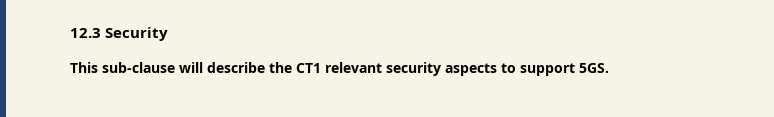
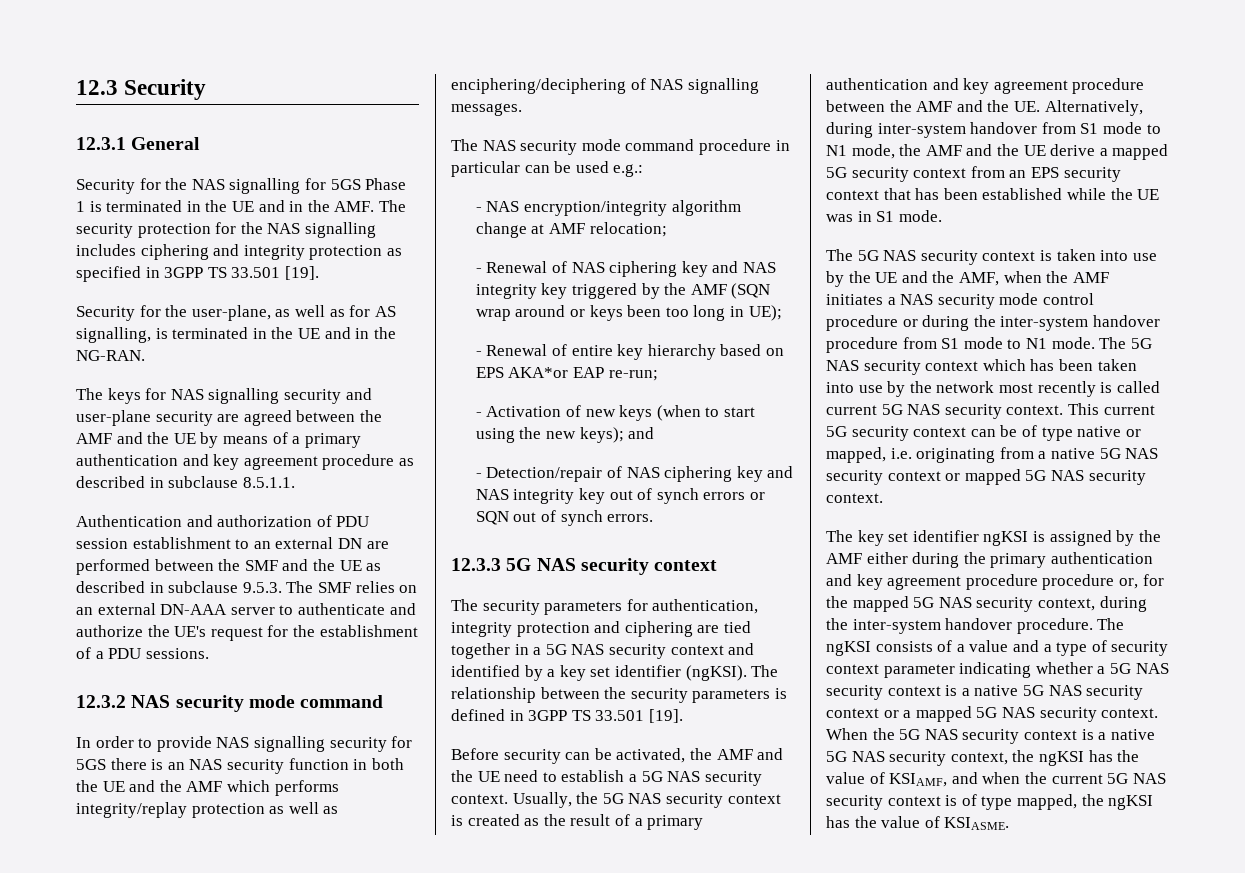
[70,62,609,76] This sub-clause will describe the CT1 relevant security aspects to support 5GS. -> [76,137,201,150] [76,178,407,194] [76,200,406,212] [76,222,376,238] [76,244,402,260] [76,266,319,282] [76,305,396,321] [76,327,396,343] [76,350,145,361] [76,388,372,404] [76,410,382,426] [76,432,361,448] [76,454,414,470] [76,476,295,488] [76,515,370,527] [76,537,389,549] [76,559,382,575] [76,581,418,593] [76,603,416,615] [76,625,418,641] [76,647,209,659] [76,695,384,712] [76,736,413,752] [76,758,404,774] [76,780,339,796] [76,802,339,818] [451,78,759,94] [451,103,522,116] [451,139,790,155] [451,161,644,177] [475,200,741,216] [475,222,667,238] [475,261,777,277] [475,283,771,299] [475,305,782,321] [475,344,785,360] [475,367,658,381] [475,405,756,421] [475,427,655,443] [475,466,794,482] [475,488,766,504] [475,510,654,526] [451,558,718,575] [451,599,759,615] [451,621,751,637] [451,643,755,659] [451,665,779,681] [451,687,787,703] [451,709,683,723] [451,748,784,764] [451,770,762,786] [451,792,781,808] [451,814,704,830] [826,78,1145,94] [826,100,1143,116] [826,122,1161,138] [826,144,1169,160] [826,166,1121,182] [826,188,1160,200] [826,210,942,222] [826,249,1157,265] [826,271,1109,287] [826,293,1094,309] [826,315,1160,331] [826,337,1152,353] [826,359,1137,375] [826,381,1160,397] [826,403,1155,419] [826,425,1141,441] [826,447,1159,463] [826,469,1146,485] [826,493,883,503] [826,530,1161,546] [826,552,1153,568] [826,574,1164,590] [826,596,1147,612] [826,618,1125,634] [826,640,1169,656] [826,662,1169,678] [826,685,1144,700] [826,706,1159,722] [826,728,1155,744] [826,750,1140,766] [826,772,1166,787] [826,794,1154,810] [826,816,1010,830] 12.3.1 General // Security for the NAS signalling for 5GS Phase 1 is terminated in the UE and in the AMF. The security protection for the NAS signalling includes ciphering and integrity protection as specified in 3GPP TS 33.501 [19]. // Security for the user-plane, as well as for AS signalling, is terminated in the UE and in the NG-RAN. // The keys for NAS signalling security and user-plane security are agreed between the AMF and the UE by means of a primary authentication and key agreement procedure as described in subclause 8.5.1.1. // Authentication and authorization of PDU session establishment to an external DN are performed between the SMF and the UE as described in subclause 9.5.3. The SMF relies on an external DN-AAA server to authenticate and authorize the UE's request for the establishment of a PDU sessions. // 12.3.2 NAS security mode command // In order to provide NAS signalling security for 5GS there is an NAS security function in both the UE and the AMF which performs integrity/replay protection as well as enciphering/deciphering of NAS signalling messages. // The NAS security mode command procedure in particular can be used e.g.: // - NAS encryption/integrity algorithm change at AMF relocation; // - Renewal of NAS ciphering key and NAS integrity key triggered by the AMF (SQN wrap around or keys been too long in UE); // - Renewal of entire key hierarchy based on EPS AKA*or EAP re-run; // - Activation of new keys (when to start using the new keys); and // - Detection/repair of NAS ciphering key and NAS integrity key out of synch errors or SQN out of synch errors. // 12.3.3 5G NAS security context // The security parameters for authentication, integrity protection and ciphering are tied together in a 5G NAS security context and identified by a key set identifier (ngKSI). The relationship between the security parameters is defined in 3GPP TS 33.501 [19]. // Before security can be activated, the AMF and the UE need to establish a 5G NAS security context. Usually, the 5G NAS security context is created as the result of a primary authentication and key agreement procedure between the AMF and the UE. Alternatively, during inter-system handover from S1 mode to N1 mode, the AMF and the UE derive a mapped 5G security context from an EPS security context that has been established while the UE was in S1 mode. // The 5G NAS security context is taken into use by the UE and the AMF, when the AMF initiates a NAS security mode control procedure or during the inter-system handover procedure from S1 mode to N1 mode. The 5G NAS security context which has been taken into use by the network most recently is called current 5G NAS security context. This current 5G security context can be of type native or mapped, i.e. originating from a native 5G NAS security context or mapped 5G NAS security context. // The key set identifier ngKSI is assigned by the AMF either during the primary authentication and key agreement procedure procedure or, for the mapped 5G NAS security context, during the inter-system handover procedure. The ngKSI consists of a value and a type of security context parameter indicating whether a 5G NAS security context is a native 5G NAS security context or a mapped 5G NAS security context. When the 5G NAS security context is a native 5G NAS security context, the ngKSI has the value of KSIAMF, and when the current 5G NAS security context is of type mapped, the ngKSI has the value of KSIASME.

